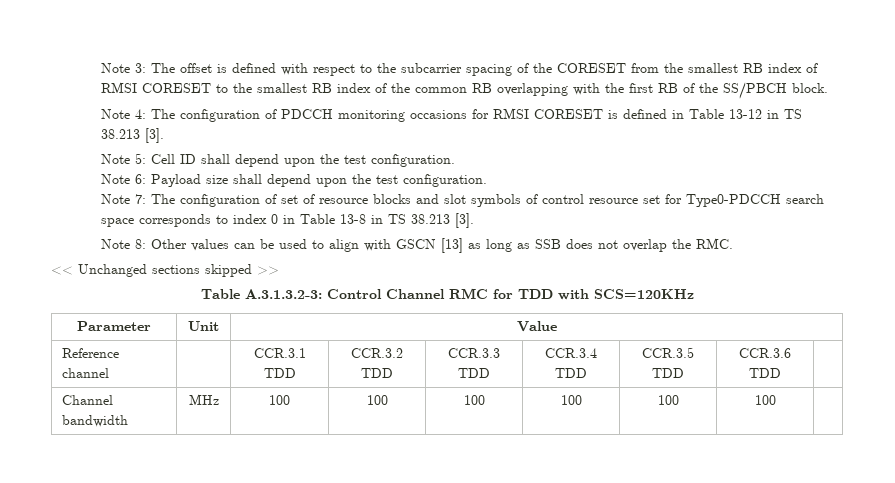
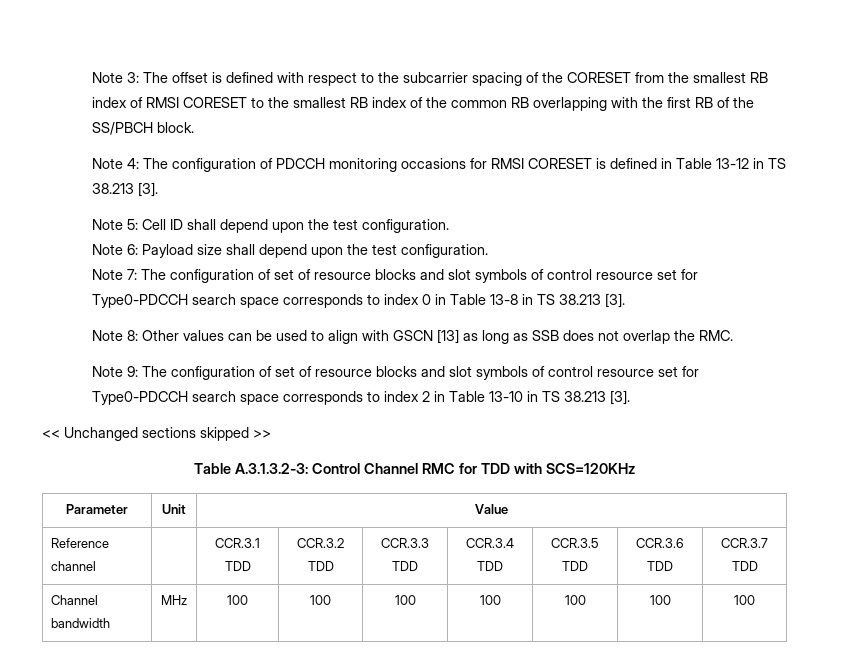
(734, 243) none -> [91,366,699,380] [91,390,630,405] // Note 9: The configuration of set of resource blocks and slot symbols of control resource set for Type0-PDCCH search space corresponds to index 2 in Table 13-10 in TS 38.213 [3].
(781, 373) none -> [721,538,768,548] [731,561,758,571] CCR.3.7 TDD
(776, 400) none -> [734,595,755,605] 100

